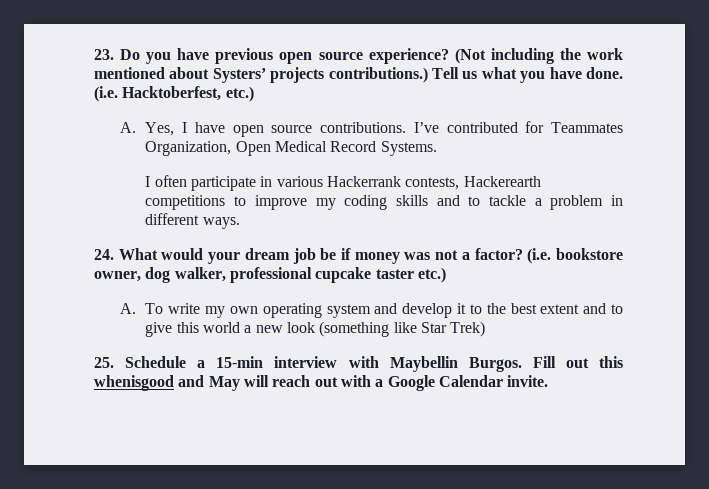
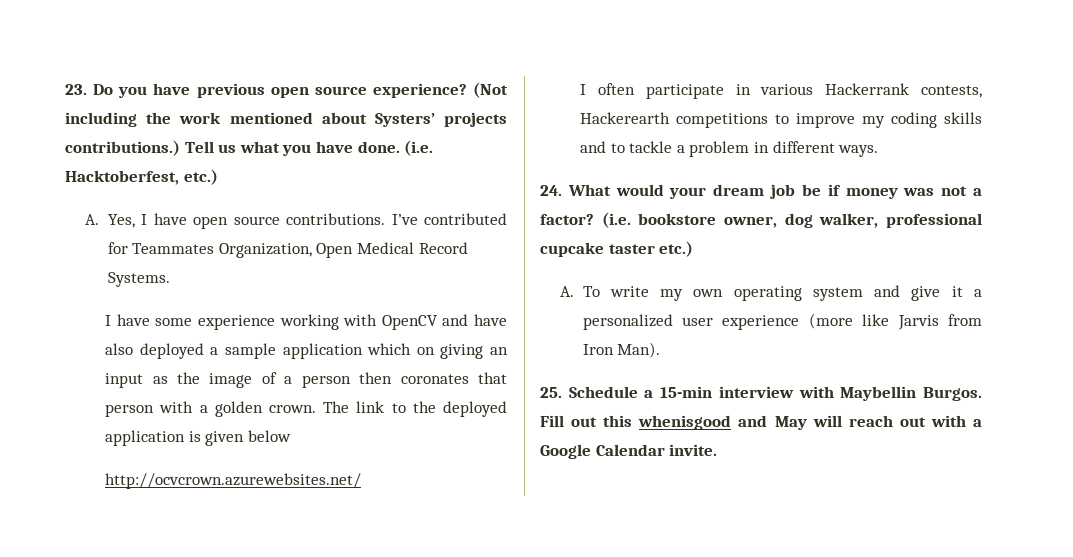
(437, 148) none -> [105,314,507,330] [105,343,508,359] [105,372,507,388] [105,401,507,417] [105,430,291,446] [105,473,362,489] // I have some experience working with OpenCV and have also deployed a sample application which on giving an input as the image of a person then coronates that person with a golden crown. The link to the deployed application is given below // http://ocvcrown.azurewebsites.net/
[402,303,623,318] [145,321,486,337] develop it to the best extent and to give this world a new look (something like Star Trek) -> [911,286,982,301] [582,313,982,330] [582,342,661,358] give it a personalized user experience (more like Jarvis from Iron Man).

